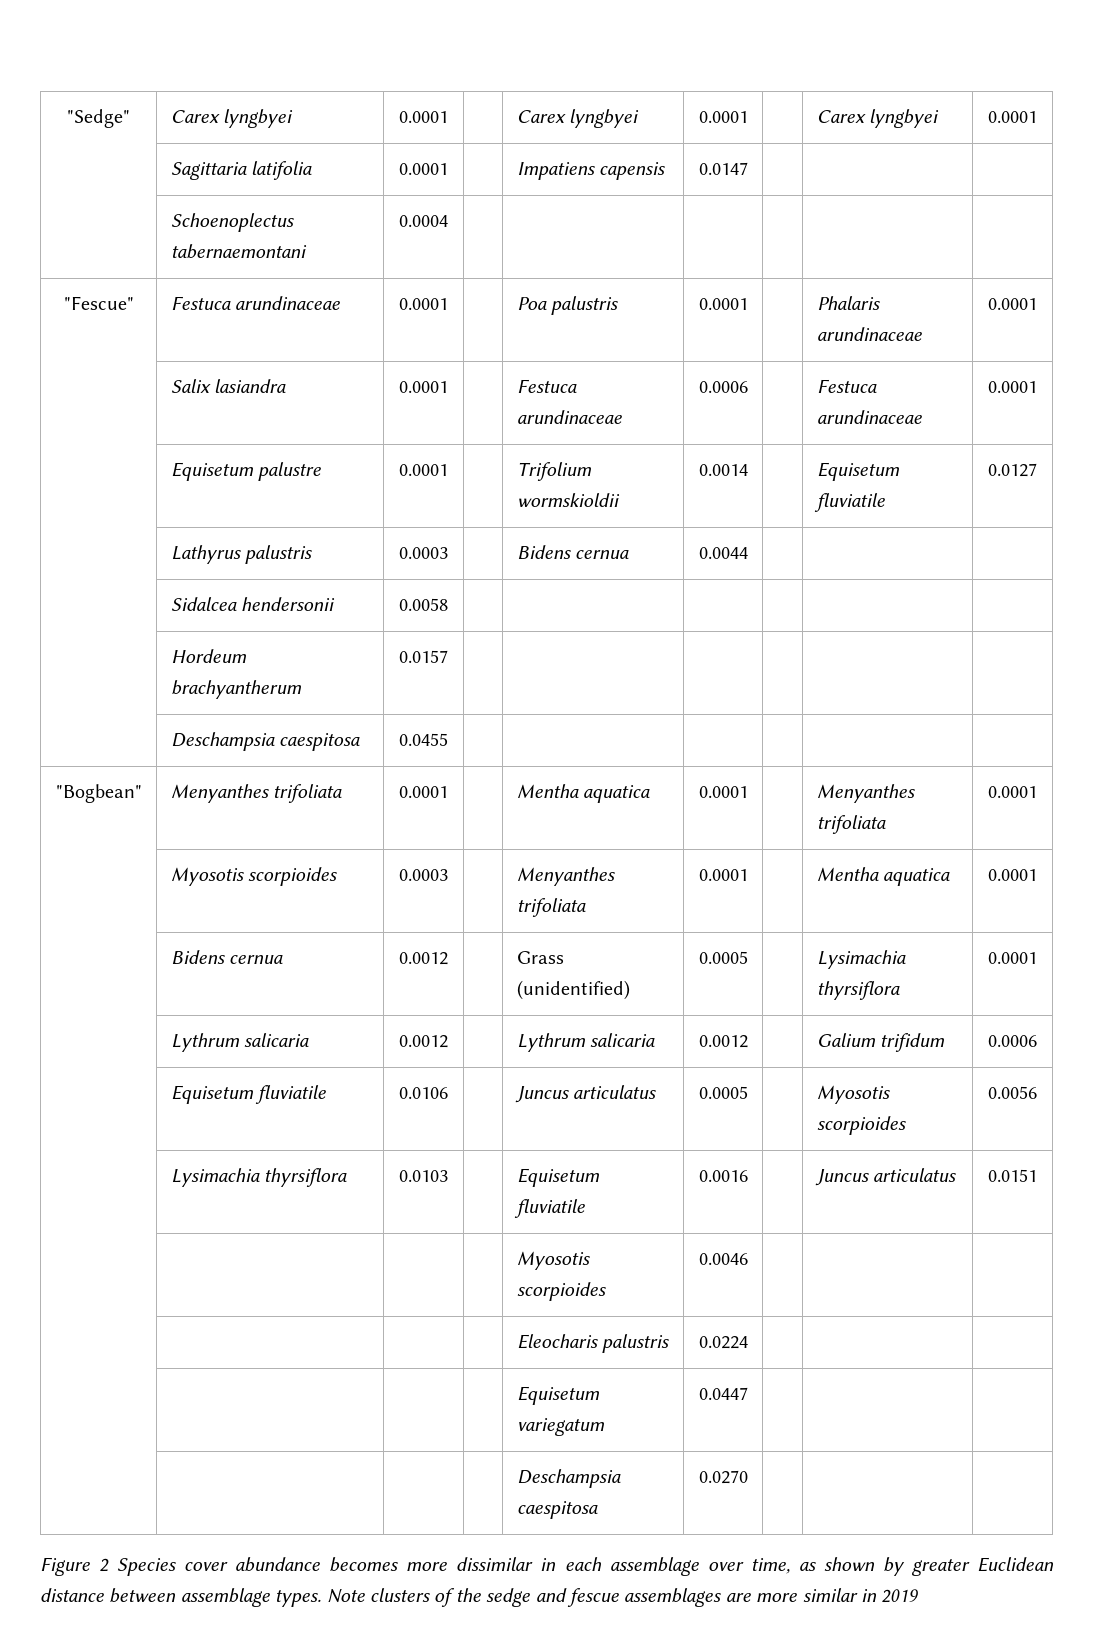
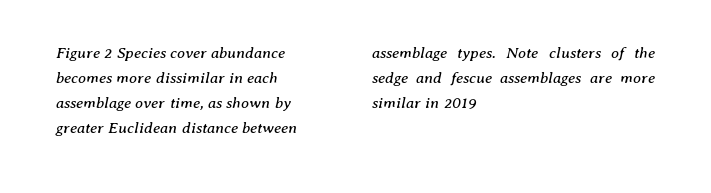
[67,109,130,128] [170,109,294,128] [399,111,448,123] [516,109,640,128] [698,111,748,123] [816,109,940,128] [988,111,1037,123] [170,161,313,180] [399,163,448,175] [516,162,666,180] [698,162,748,175] [170,213,294,232] [170,244,307,259] [399,215,448,227] [63,296,134,310] [170,296,341,310] [399,298,448,310] [516,296,619,315] [698,298,748,310] [816,296,880,310] [816,327,922,341] [988,298,1037,310] [170,379,287,393] [399,381,448,393] [516,379,577,393] [516,410,622,424] [698,381,748,393] [816,379,877,393] [816,410,922,424] [988,381,1037,393] [170,462,322,481] [399,464,448,476] [516,462,592,481] [516,493,620,507] [698,464,748,476] [816,462,900,481] [813,493,885,512] [988,463,1037,477] [170,545,313,564] [399,547,448,559] [516,545,630,559] [698,547,748,559] [170,597,336,611] [399,598,448,611] [170,649,247,663] [170,680,302,699] [399,650,448,663] [170,732,361,751] [399,733,448,746] [55,784,142,803] [170,784,343,803] [399,786,448,798] [516,784,651,803] [698,786,748,798] [816,784,915,803] [816,815,886,834] [988,786,1037,798] [170,867,338,886] [399,869,448,881] [516,867,615,886] [516,898,586,917] [698,869,748,881] [816,867,951,886] [988,869,1037,881] [170,950,284,964] [399,952,448,965] [516,951,564,964] [516,980,630,1000] [698,951,748,964] [816,950,906,969] [816,981,900,1000] [988,952,1037,964] [170,1033,310,1052] [399,1035,448,1048] [516,1033,656,1052] [698,1035,748,1048] [816,1033,946,1052] [988,1035,1037,1047] [170,1085,327,1104] [399,1087,448,1099] [514,1085,657,1103] [698,1086,748,1099] [816,1085,890,1104] [816,1116,906,1135] [988,1086,1037,1099] [170,1168,348,1187] [399,1170,448,1182] [516,1168,600,1187] [513,1199,585,1218] [698,1170,748,1182] [814,1168,957,1186] [988,1169,1037,1182] [516,1251,590,1270] [516,1282,606,1301] [698,1253,748,1265] [516,1334,670,1353] [698,1336,748,1349] [516,1386,600,1405] [516,1418,605,1436] [698,1387,748,1400] [516,1469,621,1488] [516,1501,598,1519] [698,1470,748,1484] "Sedge" | Carex lyngbyei | 0.0001 | | Carex lyngbyei | 0.0001 | | Carex lyngbyei | 0.0001 // | Sagittaria latifolia | 0.0001 | | Impatiens capensis | 0.0147 | | | // | Schoenoplectus tabernaemontani | 0.0004 | | | | | | // "Fescue" | Festuca arundinaceae | 0.0001 | | Poa palustris | 0.0001 | | Phalaris arundinaceae | 0.0001 // | Salix lasiandra | 0.0001 | | Festuca arundinaceae | 0.0006 | | Festuca arundinaceae | 0.0001 // | Equisetum palustre | 0.0001 | | Trifolium wormskioldii | 0.0014 | | Equisetum fluviatile | 0.0127 // | Lathyrus palustris | 0.0003 | | Bidens cernua | 0.0044 | | | // | Sidalcea hendersonii | 0.0058 | | | | | | // | Hordeum brachyantherum | 0.0157 | | | | | | // | Deschampsia caespitosa | 0.0455 | | | | | | // "Bogbean" | Menyanthes trifoliata | 0.0001 | | Mentha aquatica | 0.0001 | | Menyanthes trifoliata | 0.0001 // | Myosotis scorpioides | 0.0003 | | Menyanthes trifoliata | 0.0001 | | Mentha aquatica | 0.0001 // | Bidens cernua | 0.0012 | | Grass (unidentified) | 0.0005 | | Lysimachia thyrsiflora | 0.0001 // | Lythrum salicaria | 0.0012 | | Lythrum salicaria | 0.0012 | | Galium trifidum | 0.0006 // | Equisetum fluviatile | 0.0106 | | Juncus articulatus | 0.0005 | | Myosotis scorpioides | 0.0056 // | Lysimachia thyrsiflora | 0.0103 | | Equisetum fluviatile | 0.0016 | | Juncus articulatus | 0.0151 // | | | | Myosotis scorpioides | 0.0046 | | | // | | | | Eleocharis palustris | 0.0224 | | | // | | | | Equisetum variegatum | 0.0447 | | | // | | | | Deschampsia caespitosa | 0.0270 | | | // -> (56, 54) none

